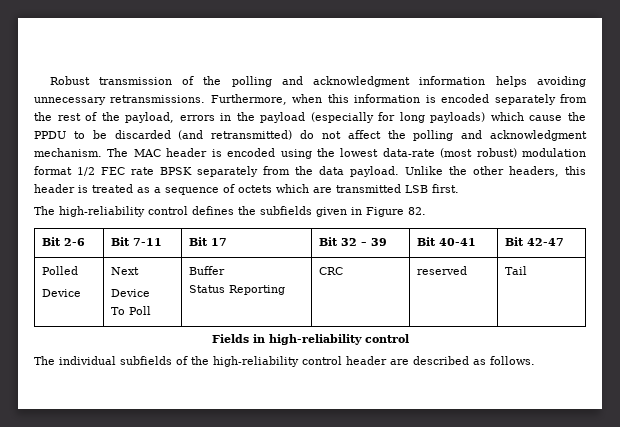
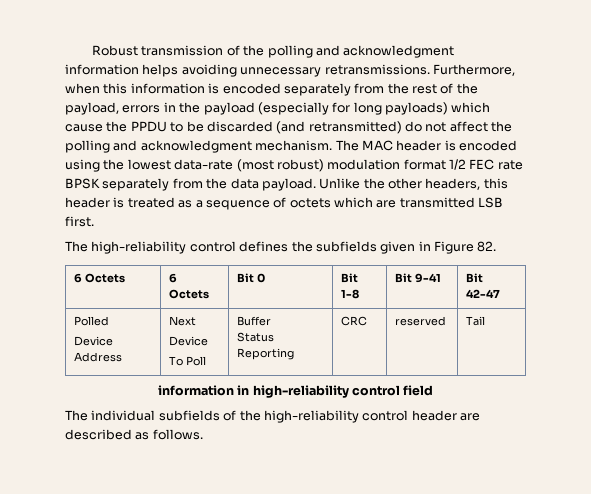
[42,237,86,246] [111,237,163,246] [189,237,228,246] [319,237,388,246] [417,237,477,246] Bit 2-6 | Bit 7-11 | Bit 17 | Bit 32 – 39 | Bit 40-41 -> [74,273,126,283] [169,273,178,283] [169,289,210,299] [237,273,266,283] [341,273,359,283] [341,289,360,299] [395,273,442,283] 6 Octets | 6 Octets | Bit 0 | Bit 1-8 | Bit 9-41
(82, 293) none -> [74,352,123,362] Address
[211,334,249,343] Fields -> [157,385,234,396] information
(409, 338) none -> [403,385,434,396] field

